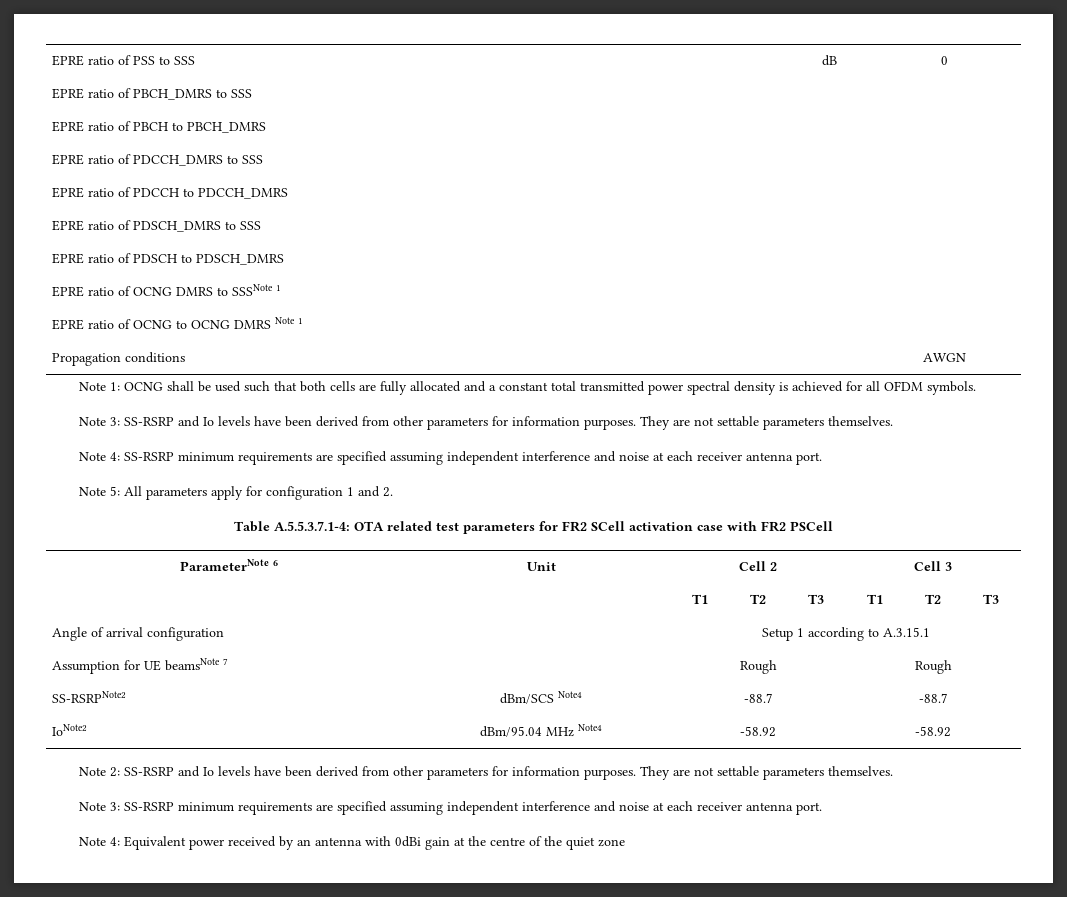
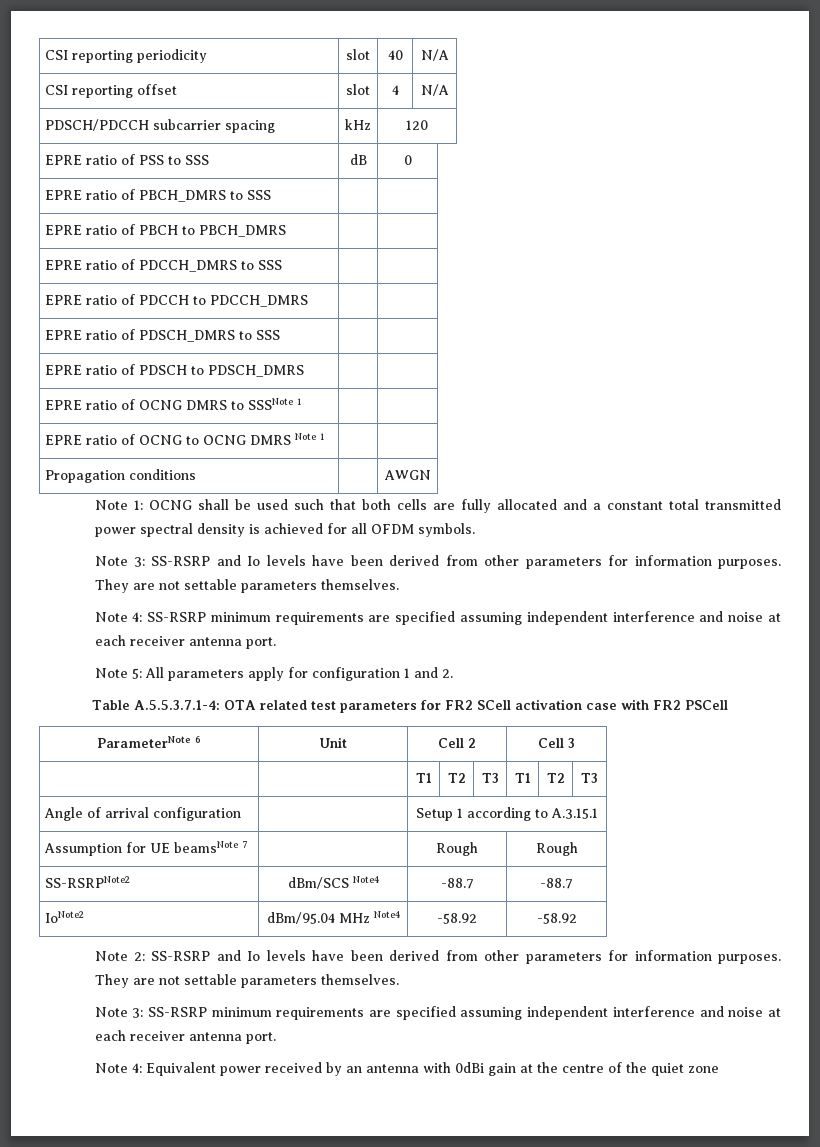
(51, 60) none -> [45,49,208,63] [346,49,370,60] [387,50,403,60] [420,49,449,61] [45,84,178,98] [346,84,370,95] [391,85,399,95] [420,84,449,96] [45,119,276,133] [345,119,371,130] [406,120,428,130] CSI reporting periodicity | slot | 40 | N/A // CSI reporting offset | slot | 4 | N/A // PDSCH/PDCCH subcarrier spacing | kHz | 120 //

